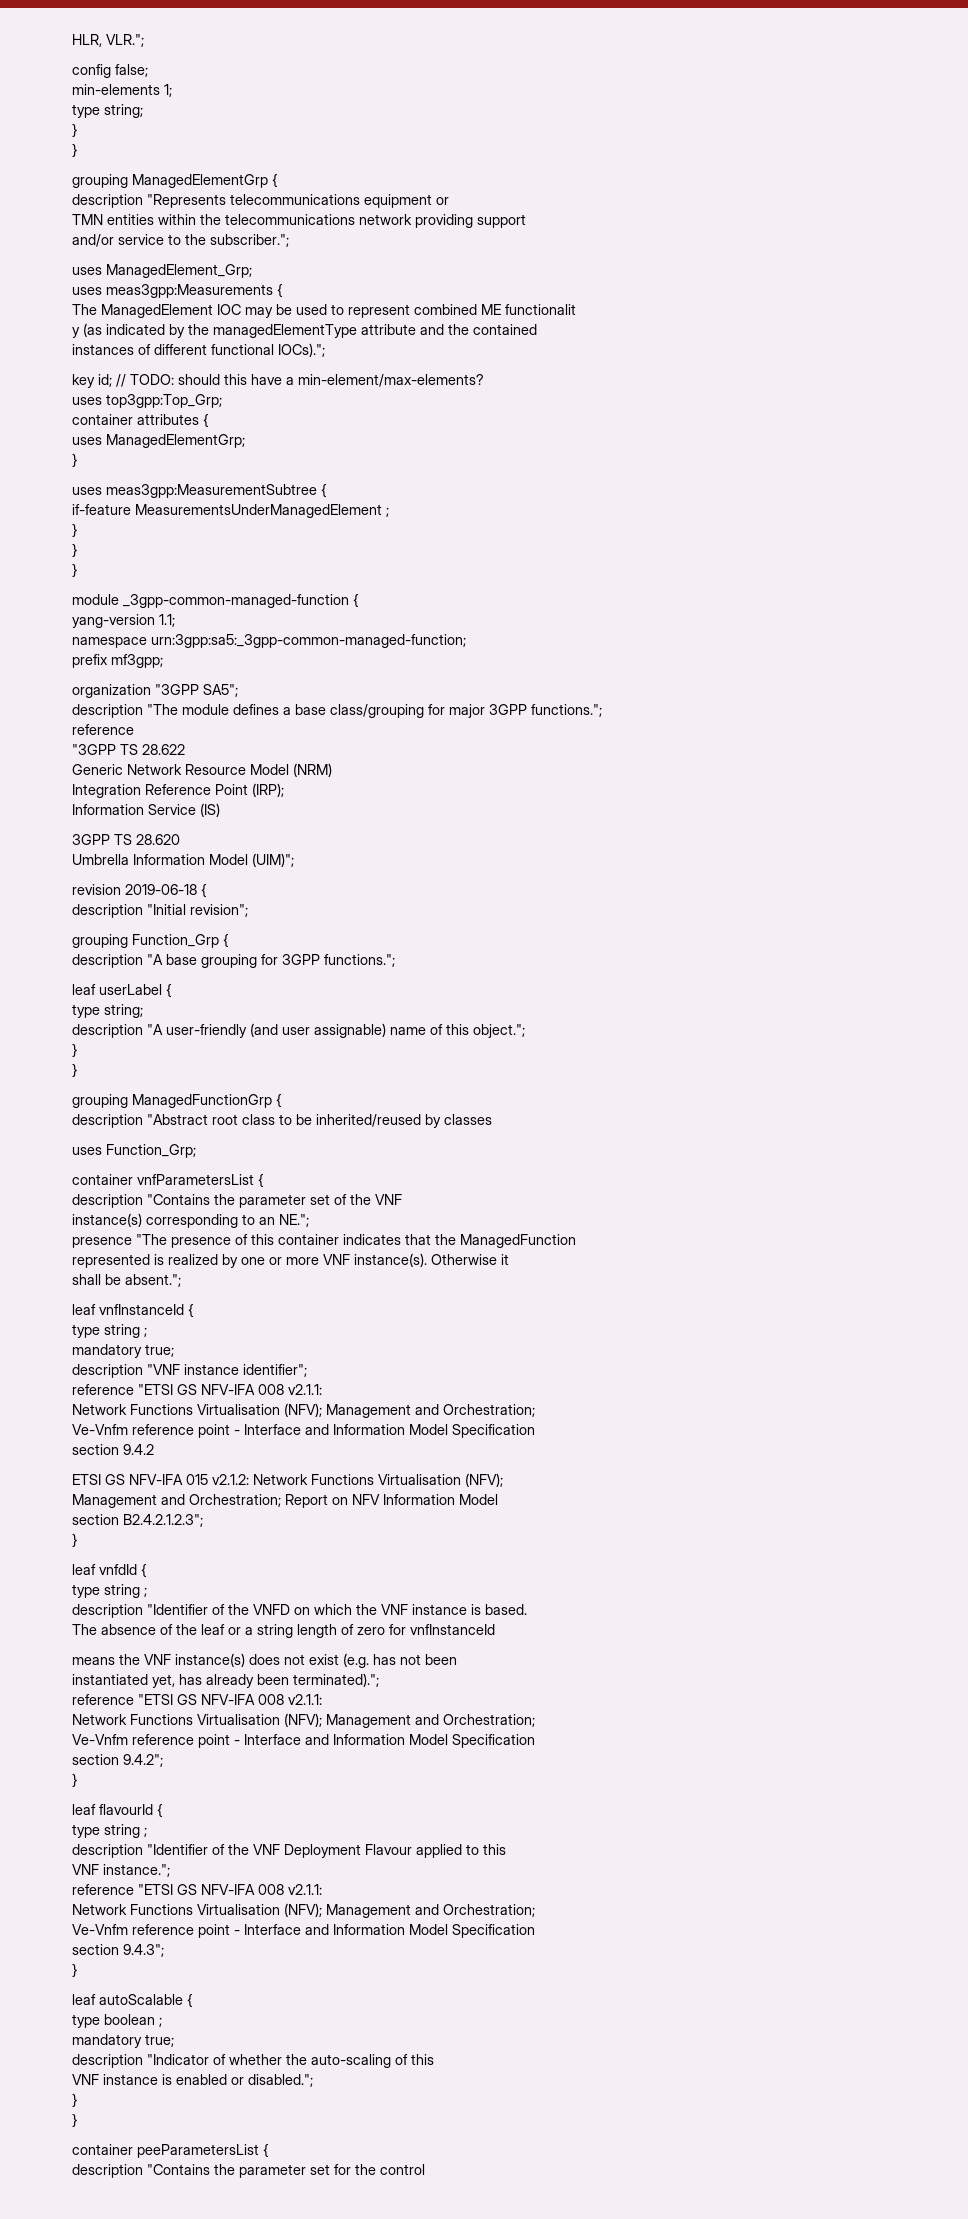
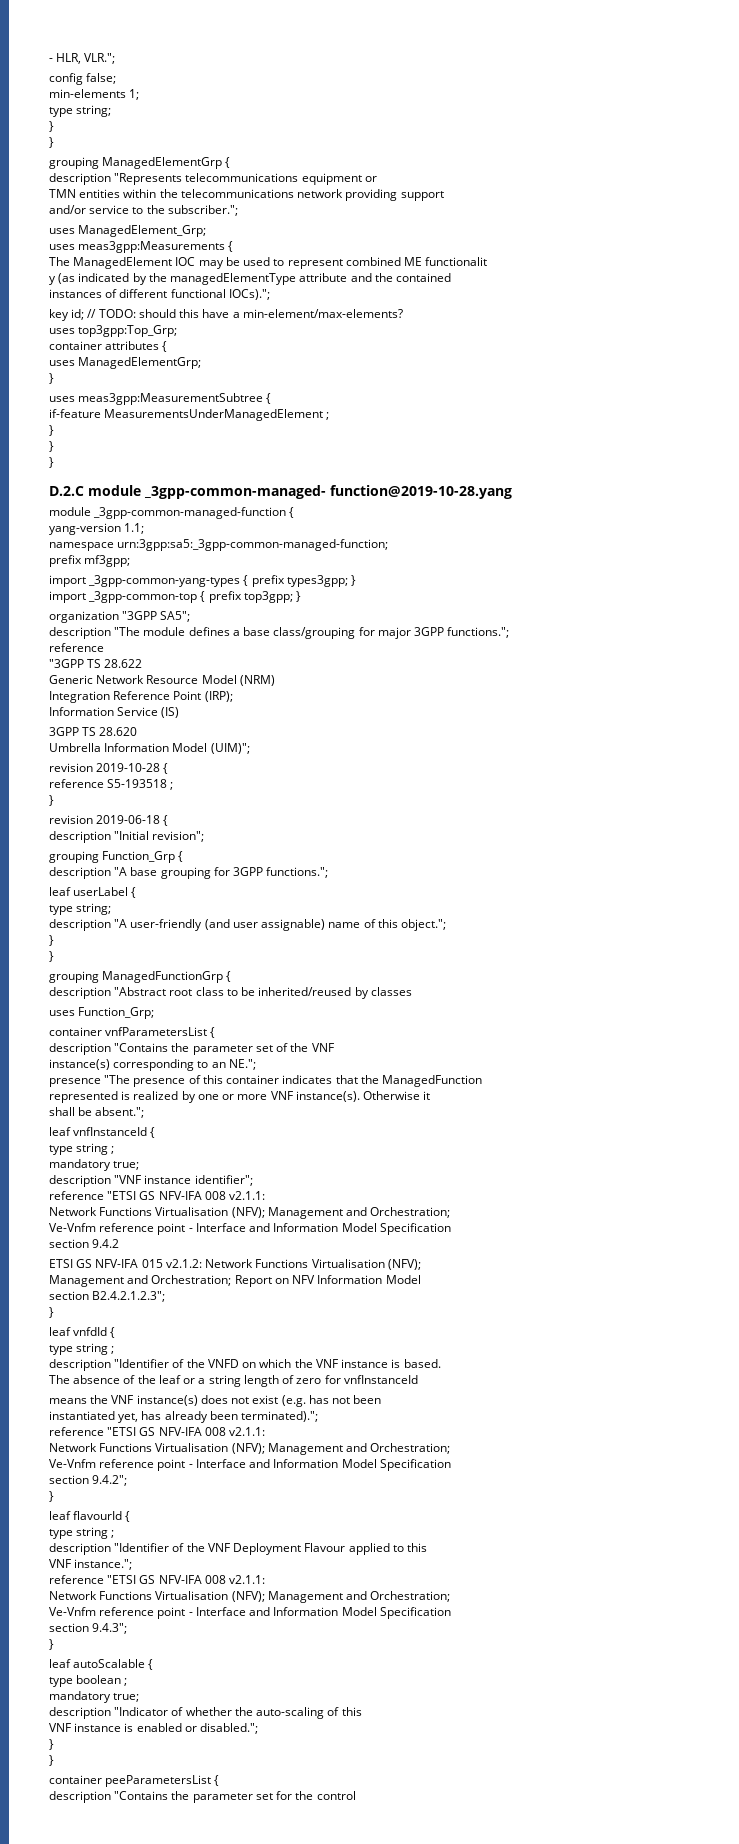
(72, 40) none -> [49,58,53,62] -
(78, 570) none -> [49,485,512,499] // D.2.C module _3gpp-common-managed- function@2019-10-28.yang
(163, 661) none -> [49,575,357,587] [49,591,302,603] // import _3gpp-common-yang-types { prefix types3gpp; } // import _3gpp-common-top { prefix top3gpp; }
(294, 860) none -> [49,763,169,774] [49,779,174,790] [49,795,54,806] // revision 2019-10-28 { // reference S5-193518 ; // }

